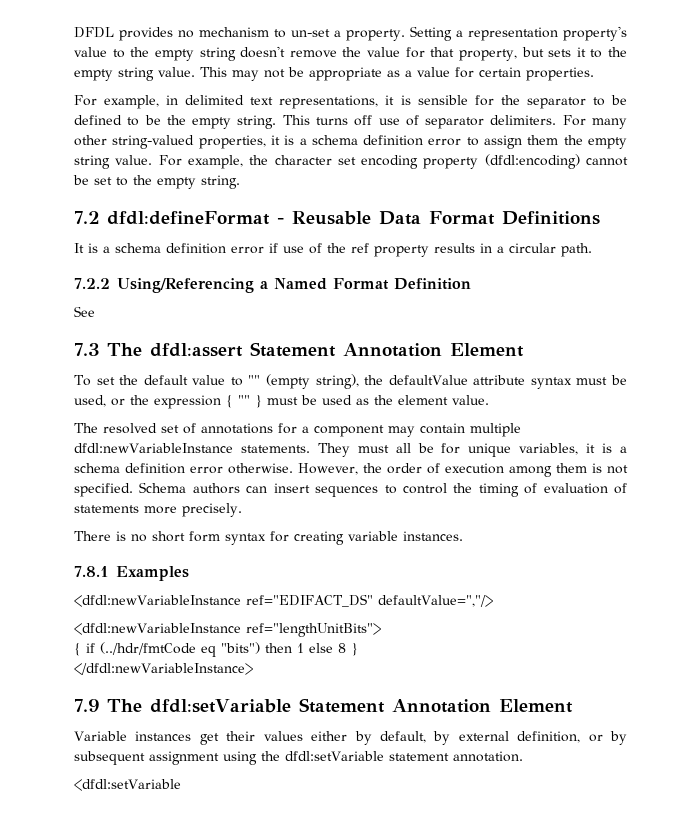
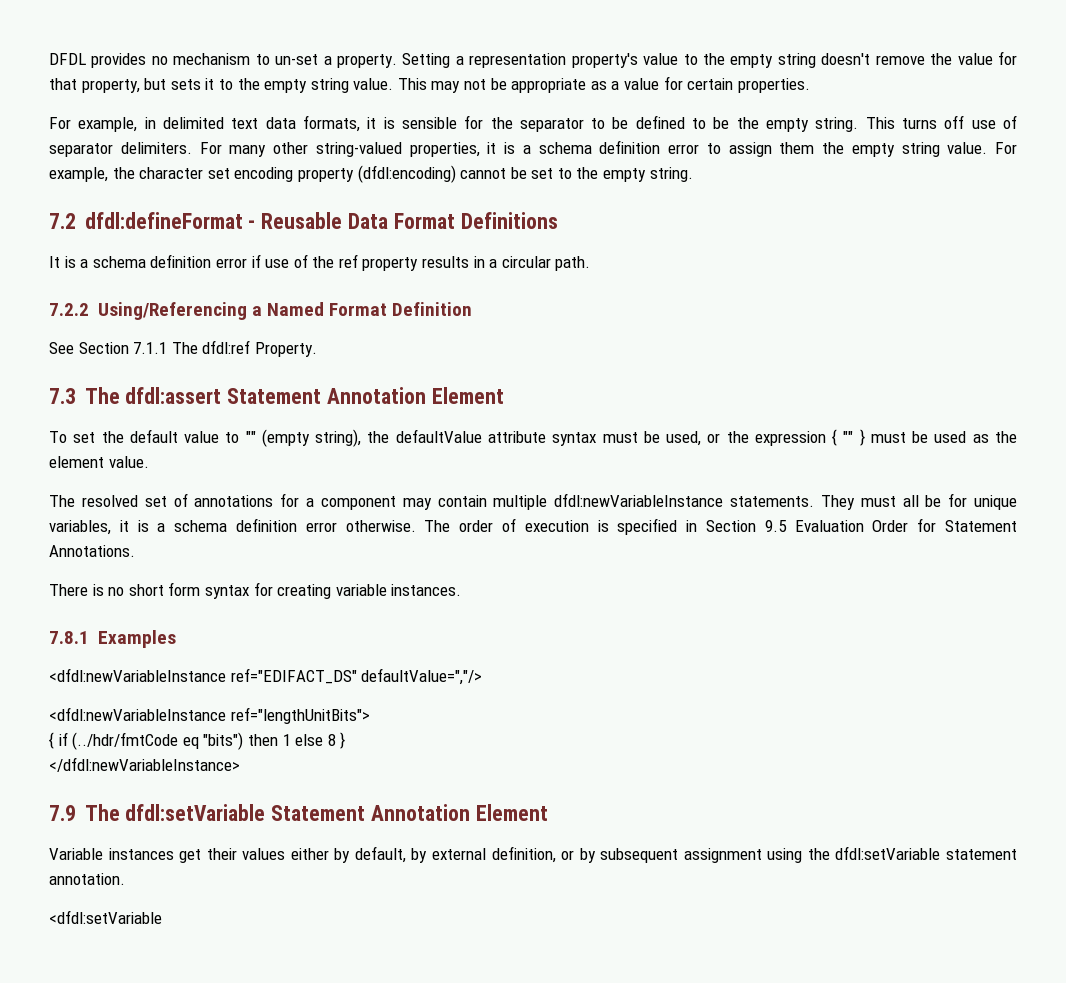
[279,95,379,109] representations, -> [265,115,360,132] data formats,
(95, 311) none -> [78,340,317,357] Section 7.1.1 The dfdl:ref Property.
[298,463,382,475] However, the -> [424,520,451,532] The
[509,463,628,477] [74,482,628,497] [74,503,242,517] among them is not specified. Schema authors can insert sequences to control the timing of evaluation of statements more precisely. -> [597,518,1017,535] [49,545,135,557] is specified in Section 9.5 Evaluation Order for Statement Annotations.

